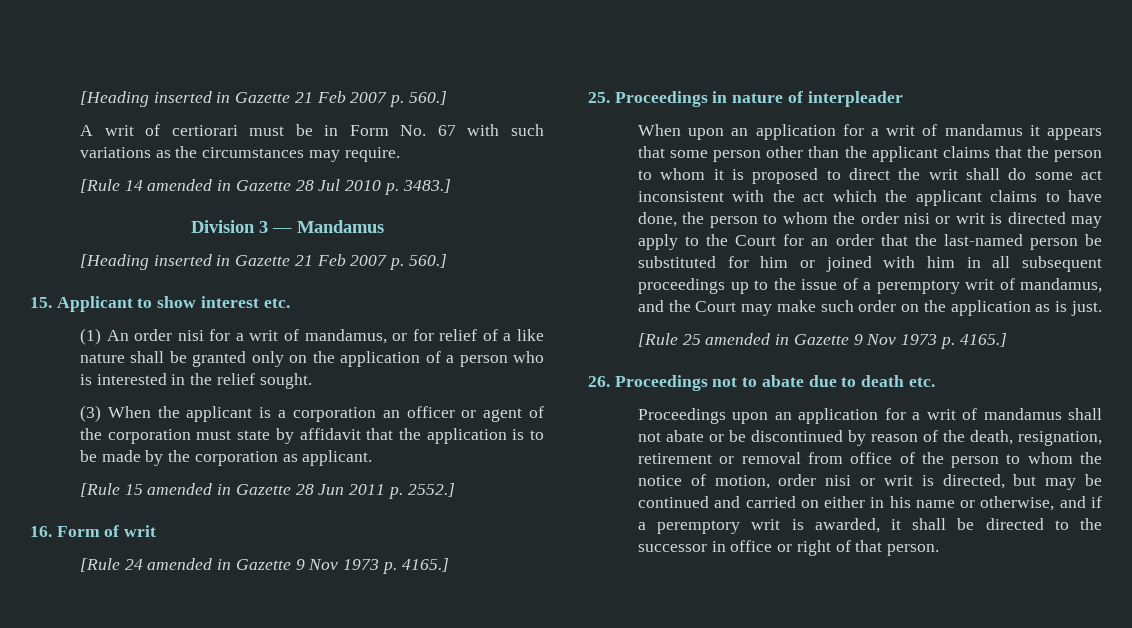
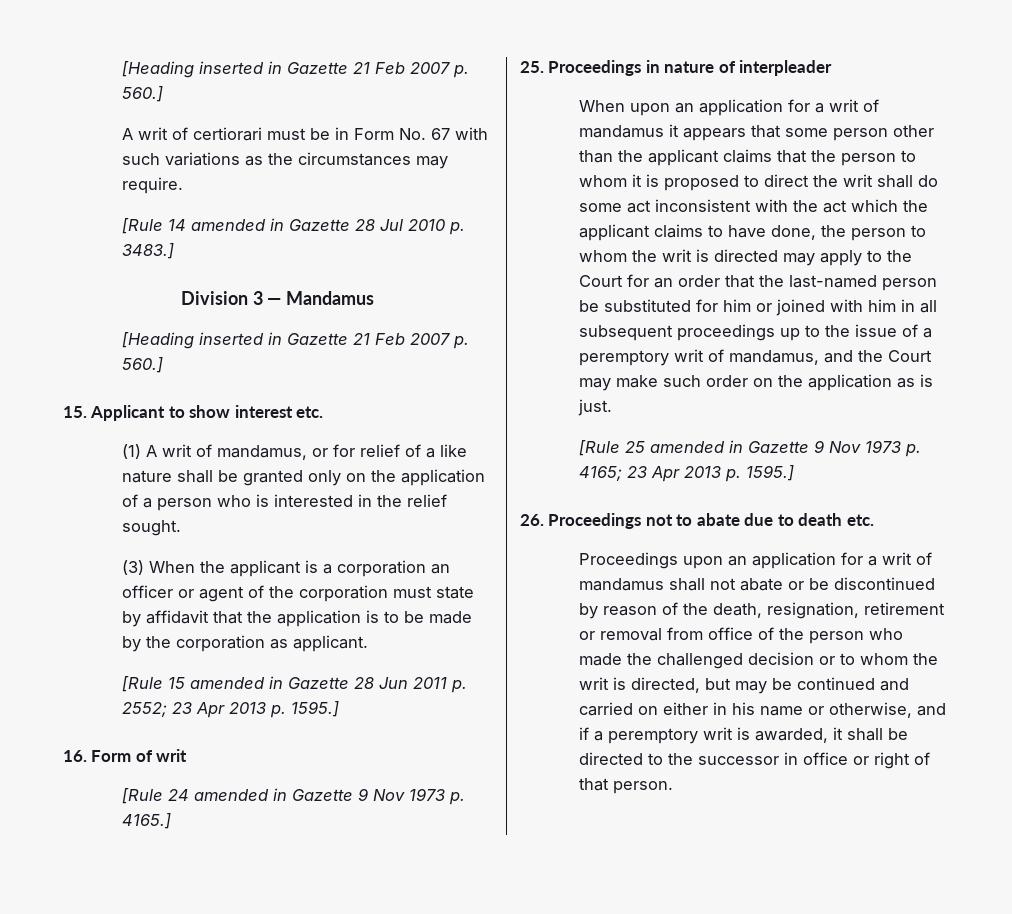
[106,329,244,341] An order nisi for a -> [146,445,158,457] A
[407,483,455,497] 2552.] -> [122,701,340,718] 2552; 23 Apr 2013 p. 1595.]
[860,212,951,224] order nisi or -> (658, 256) none
[959,333,1007,347] 4165.] -> [579,465,795,482] 4165; 23 Apr 2013 p. 1595.]
[1006,452,1102,464] [638,474,876,489] to whom the notice of motion, order nisi or -> [869,628,904,640] [579,652,939,669] who made the challenged decision or to whom the

